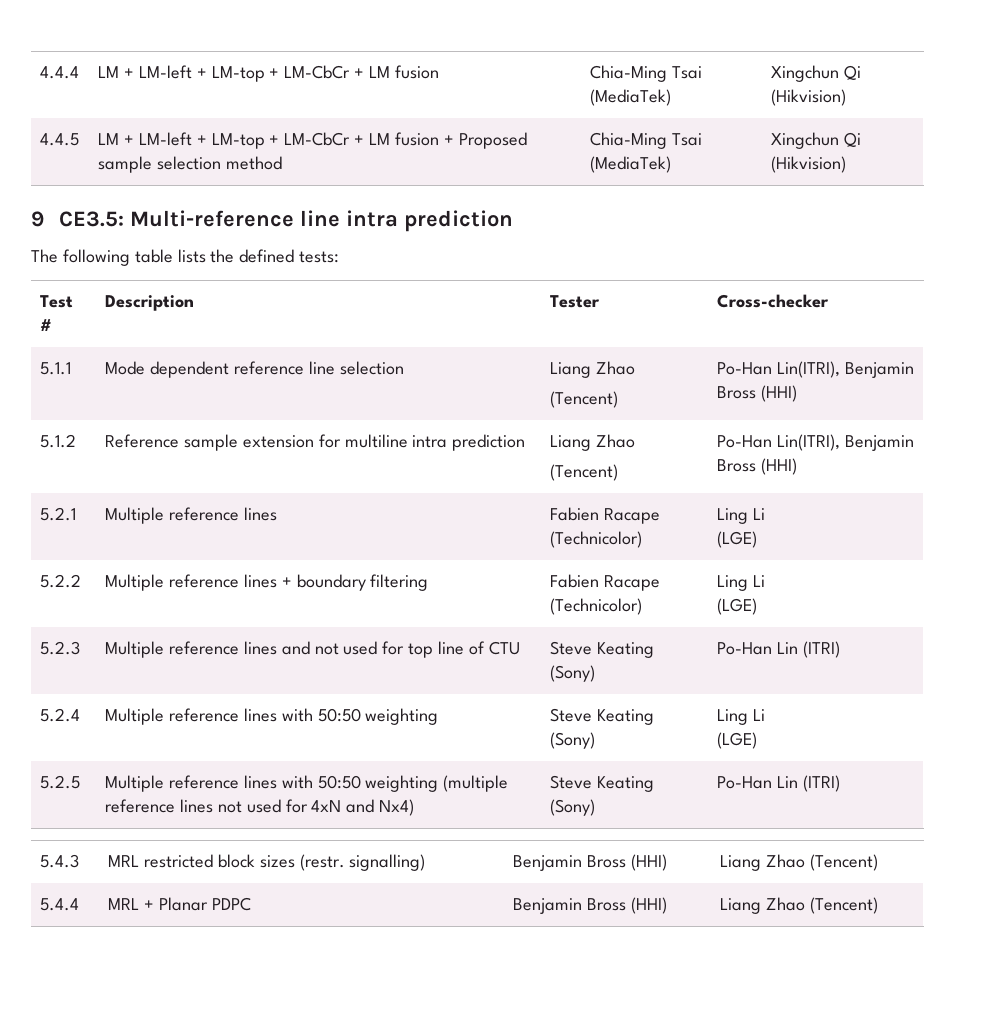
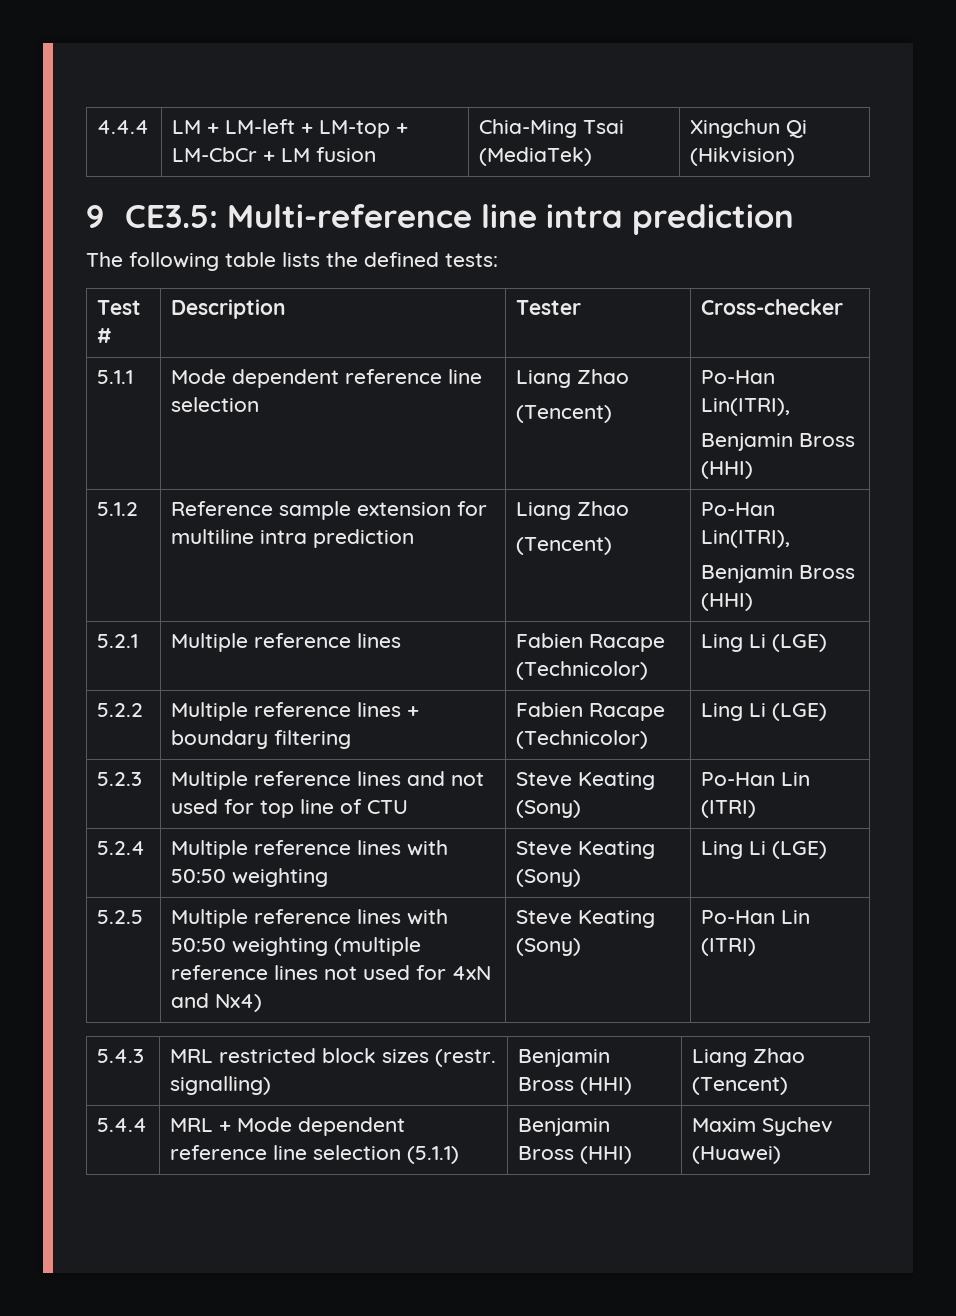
[40,133,80,146] [98,132,527,149] [98,156,282,173] [590,132,703,149] [590,156,672,173] [771,132,862,149] [771,156,847,173] // 4.4.5 | LM + LM-left + LM-top + LM-CbCr + LM fusion + Proposed sample selection method | Chia-Ming Tsai (MediaTek) | Xingchun Qi (Hikvision) -> (796, 156) none
(841, 369) none -> (791, 407) //
(841, 442) none -> (791, 539) //
(766, 514) // -> (767, 641) none
(766, 581) // -> (767, 710) none
(766, 715) // -> (767, 848) none
[158,897,251,911] [513,897,667,914] [720,897,878,914] Planar PDPC | Benjamin Bross (HHI) | Liang Zhao (Tencent) -> [237,1117,406,1136] [170,1145,460,1164] [518,1118,611,1136] [518,1146,633,1164] [692,1117,834,1136] [692,1146,782,1164] Mode dependent reference line selection (5.1.1) | Benjamin Bross (HHI) | Maxim Sychev (Huawei)

